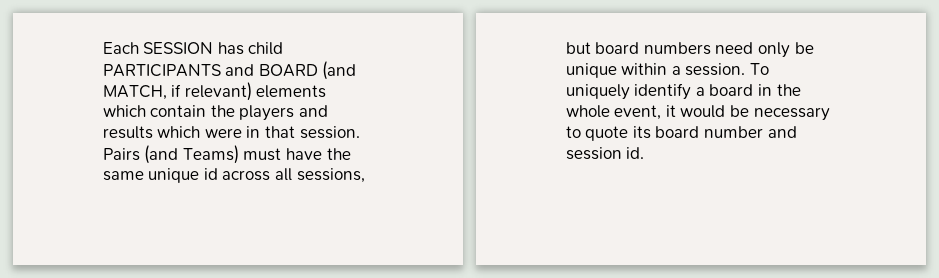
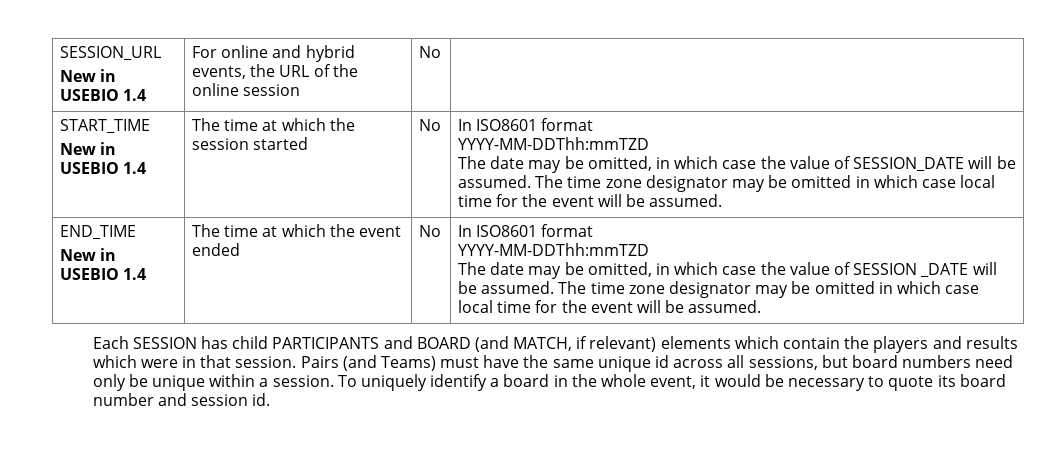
(102, 48) none -> [60,46,162,61] [60,69,117,82] [60,89,147,101] [192,45,355,62] [192,64,358,79] [192,83,301,96] [419,46,442,58] [60,119,151,134] [60,142,117,155] [60,162,147,174] [192,118,355,131] [192,137,309,150] [419,119,442,131] [458,118,594,131] [458,137,650,150] [458,156,1016,173] [458,175,996,192] [458,194,723,207] [60,225,137,240] [60,248,117,261] [60,268,147,280] [192,224,402,237] [192,243,241,256] [419,225,442,237] [458,224,594,237] [458,243,650,256] [458,262,997,279] [458,281,980,298] [458,300,762,313] SESSION_URL // New in USEBIO 1.4 | For online and hybrid events, the URL of the online session | No | // START_TIME // New in USEBIO 1.4 | The time at which the session started | No | In ISO8601 format // YYYY-MM-DDThh:mmTZD // The date may be omitted, in which case the value of SESSION_DATE will be assumed. The time zone designator may be omitted in which case local time for the event will be assumed. // END_TIME // New in USEBIO 1.4 | The time at which the event ended | No | In ISO8601 format // YYYY-MM-DDThh:mmTZD // The date may be omitted, in which case the value of SESSION _DATE will be assumed. The time zone designator may be omitted in which case local time for the event will be assumed. //

